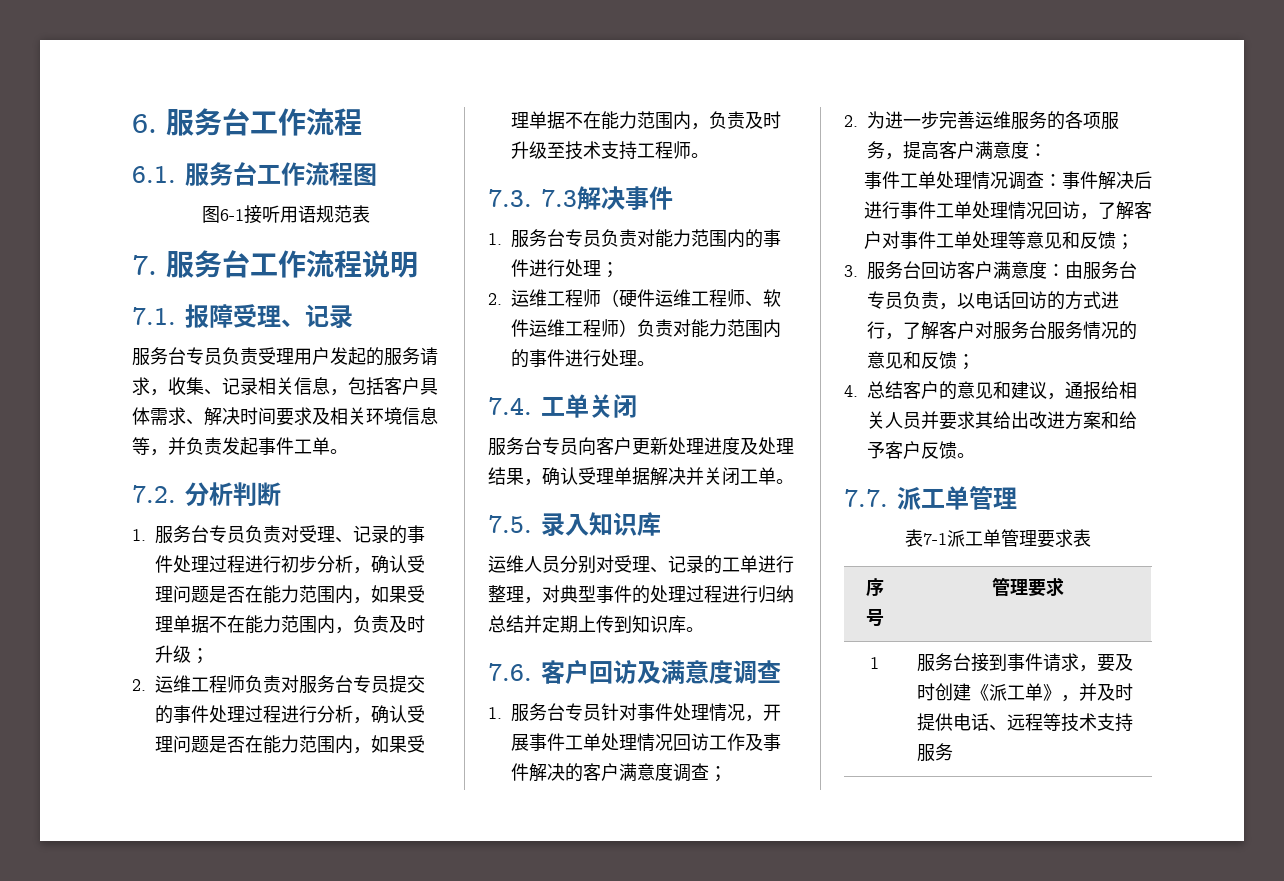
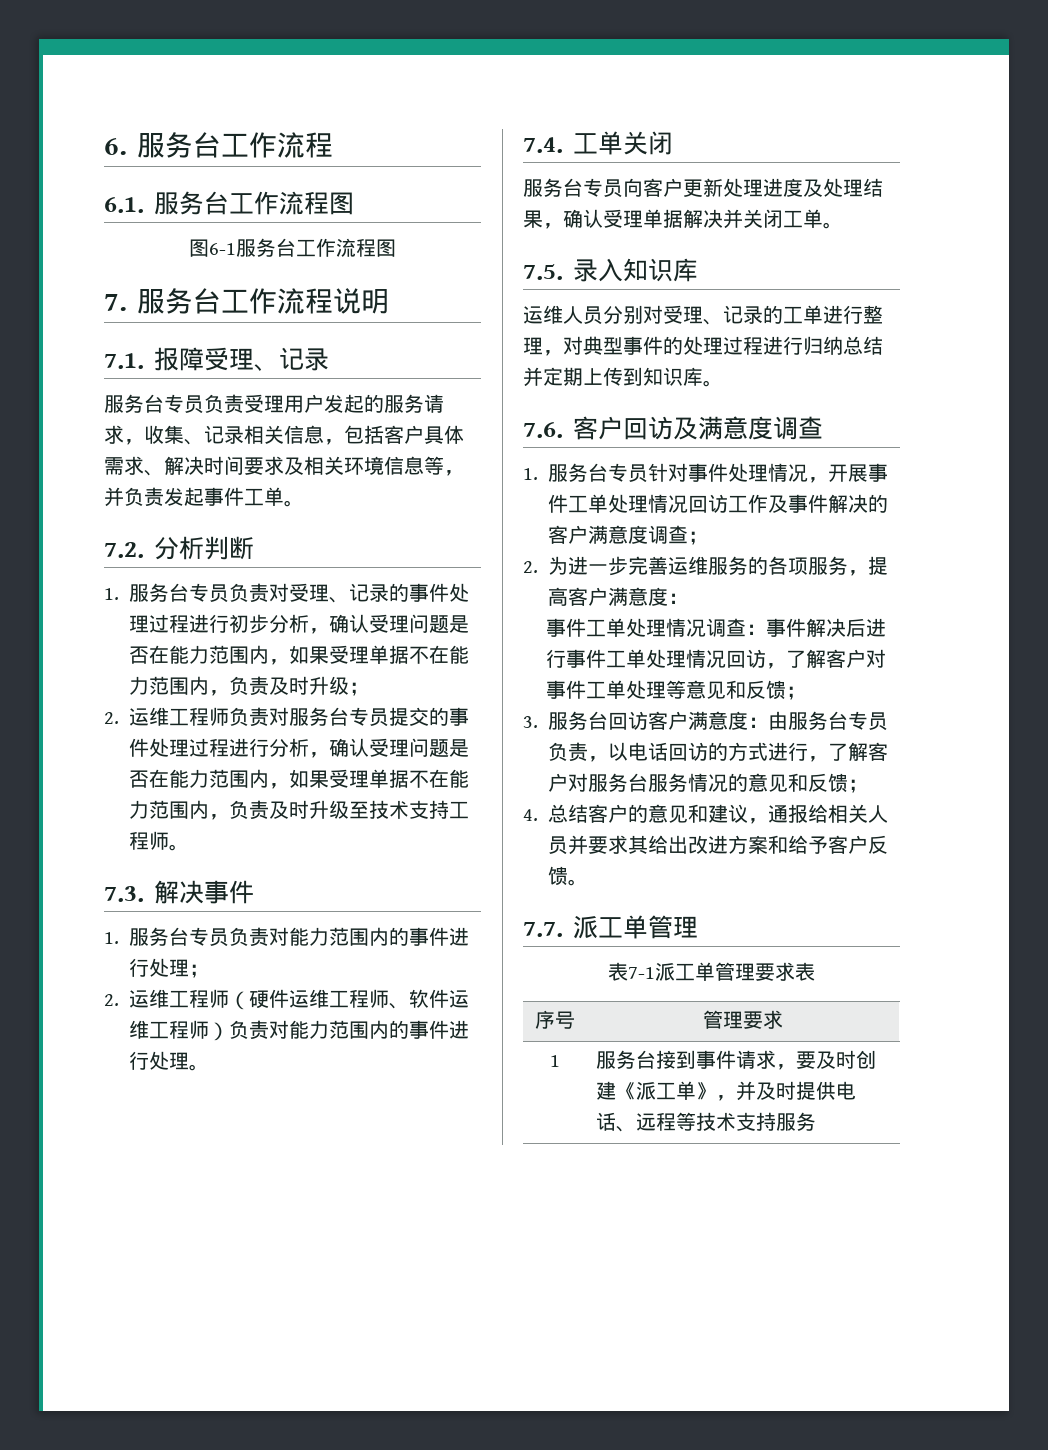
[244,205,370,224] 接听用语规范表 -> [236,238,396,257] 服务台工作流程图
[541,189,577,207] 7.3 -> (144, 894) none

